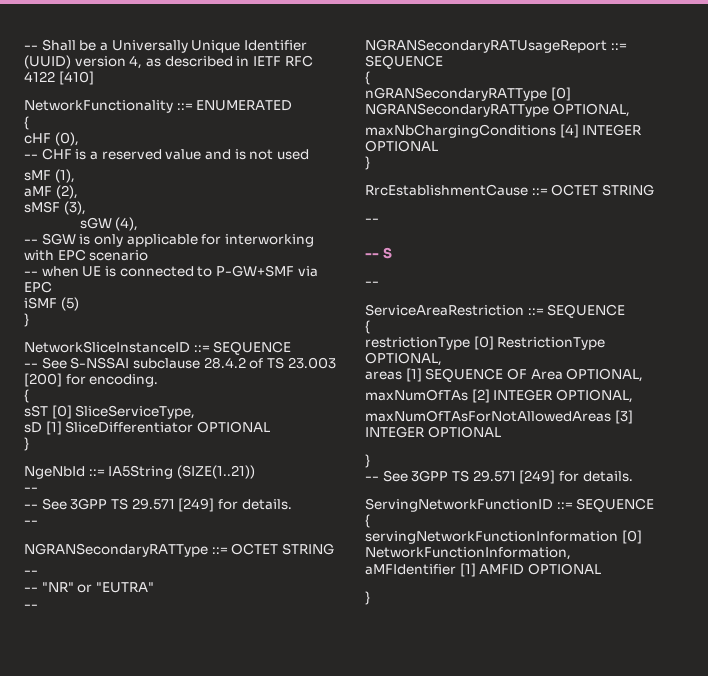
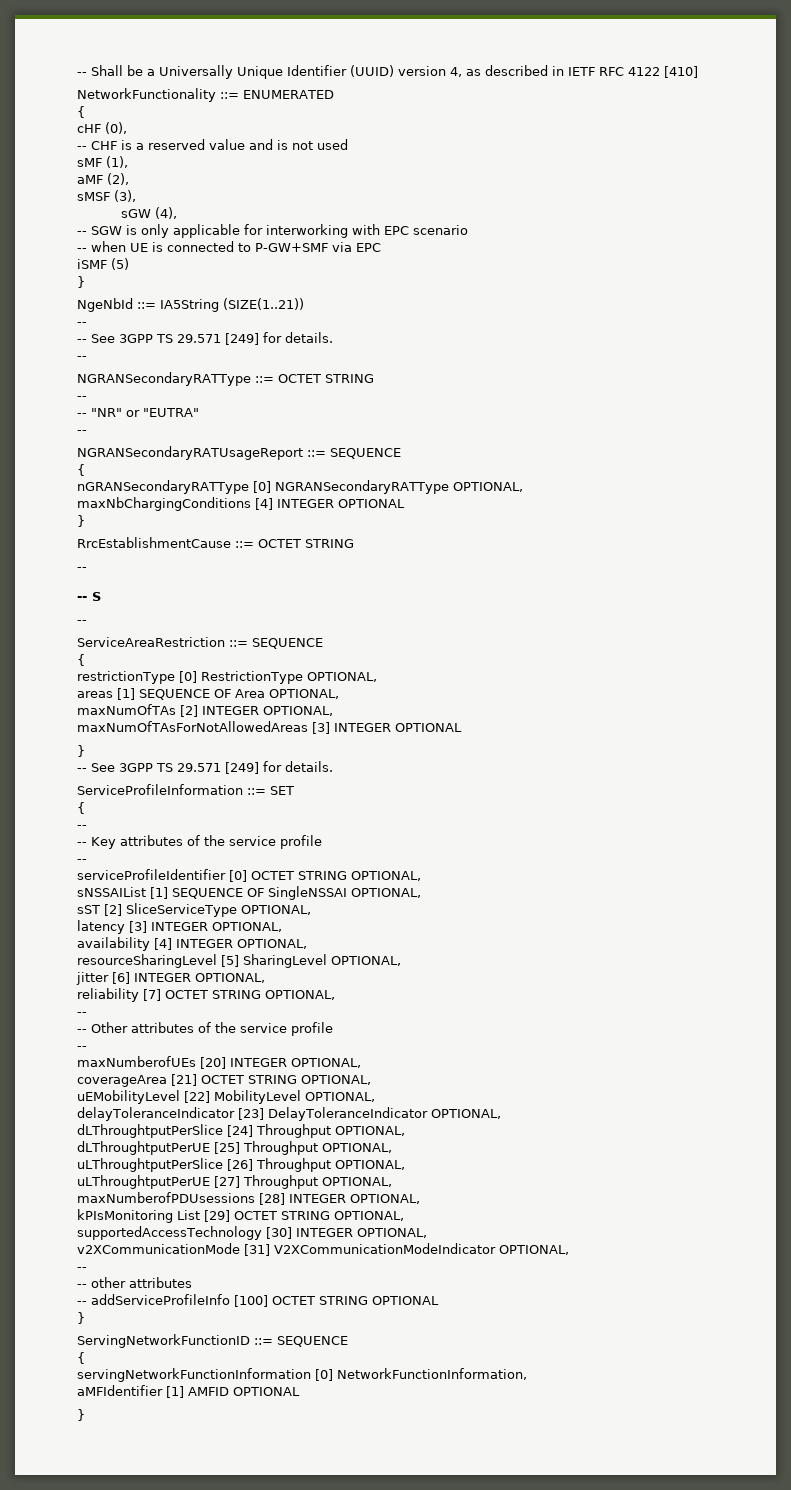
[24,341,292,355] [24,357,336,369] [24,373,159,387] [24,389,29,403] [24,405,196,419] [24,421,270,435] [24,437,29,451] // NetworkSliceInstanceID ::= SEQUENCE // -- See S-NSSAI subclause 28.4.2 of TS 23.003 [200] for encoding. // { // sST [0] SliceServiceType, // sD [1] SliceDifferentiator OPTIONAL // } -> (85, 282) none
(633, 476) none -> [77,784,294,795] [77,802,85,814] [77,825,87,829] [77,835,322,849] [77,859,87,863] [77,869,421,882] [77,886,421,900] [77,903,311,917] [77,920,282,934] [77,937,307,951] [77,954,401,968] [76,972,265,985] [77,988,335,1002] [77,1012,87,1016] [77,1022,333,1036] [77,1046,87,1050] [77,1056,361,1069] [77,1074,371,1087] [77,1090,375,1104] [77,1107,501,1121] [77,1124,405,1138] [77,1141,392,1155] [77,1158,405,1172] [77,1175,392,1189] [77,1192,420,1205] [77,1209,404,1223] [77,1226,427,1240] [77,1243,569,1256] [77,1267,87,1271] [77,1277,192,1288] [77,1294,439,1307] [77,1312,85,1324] // ServiceProfileInformation ::= SET // { // -- // -- Key attributes of the service profile // -- // serviceProfileIdentifier [0] OCTET STRING OPTIONAL, // sNSSAIList [1] SEQUENCE OF SingleNSSAI OPTIONAL, // sST [2] SliceServiceType OPTIONAL, // latency [3] INTEGER OPTIONAL, // availability [4] INTEGER OPTIONAL, // resourceSharingLevel [5] SharingLevel OPTIONAL, // jitter [6] INTEGER OPTIONAL, // reliability [7] OCTET STRING OPTIONAL, // -- // -- Other attributes of the service profile // -- // maxNumberofUEs [20] INTEGER OPTIONAL, // coverageArea [21] OCTET STRING OPTIONAL, // uEMobilityLevel [22] MobilityLevel OPTIONAL, // delayToleranceIndicator [23] DelayToleranceIndicator OPTIONAL, // dLThroughtputPerSlice [24] Throughput OPTIONAL, // dLThroughtputPerUE [25] Throughput OPTIONAL, // uLThroughtputPerSlice [26] Throughput OPTIONAL, // uLThroughtputPerUE [27] Throughput OPTIONAL, // maxNumberofPDUsessions [28] INTEGER OPTIONAL, // kPIsMonitoring List [29] OCTET STRING OPTIONAL, // supportedAccessTechnology [30] INTEGER OPTIONAL, // v2XCommunicationMode [31] V2XCommunicationModeIndicator OPTIONAL, // -- // -- other attributes // -- addServiceProfileInfo [100] OCTET STRING OPTIONAL // }

